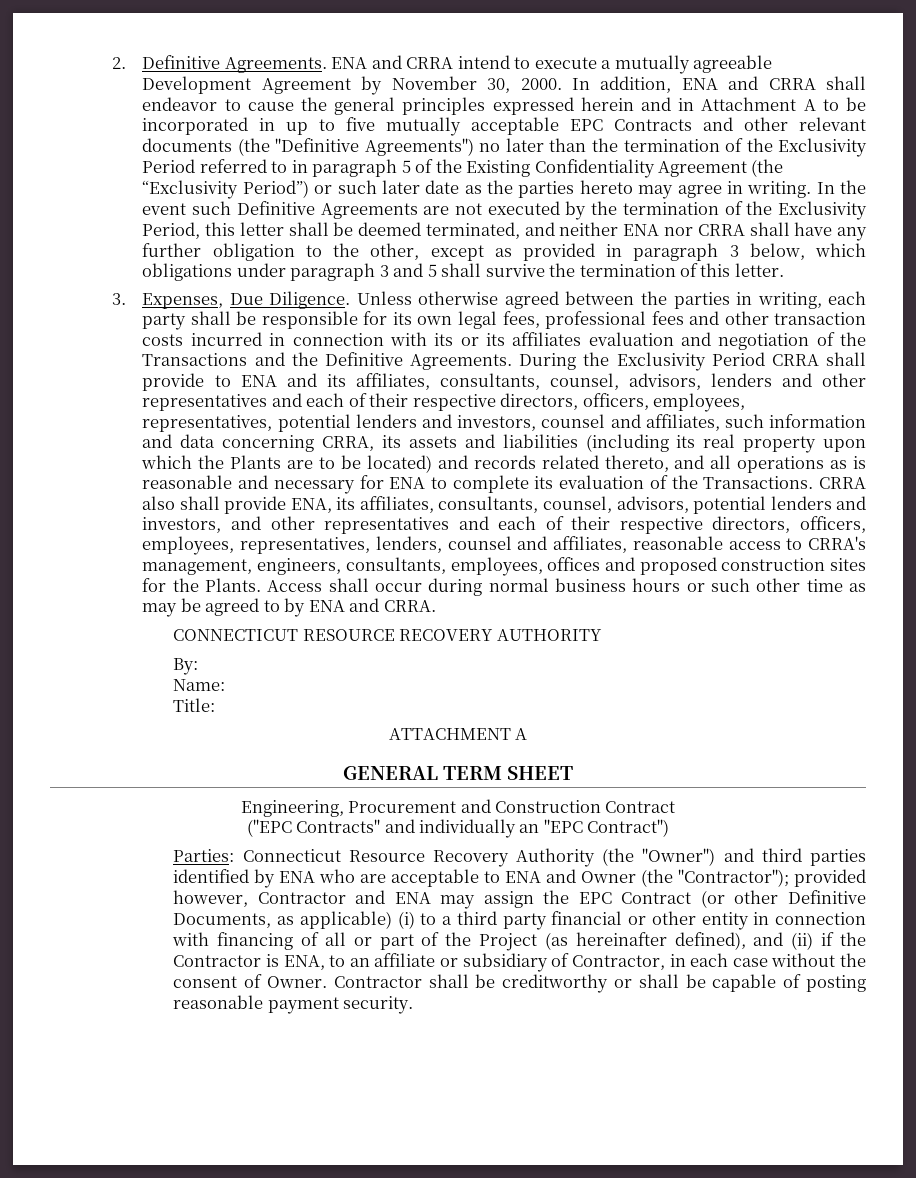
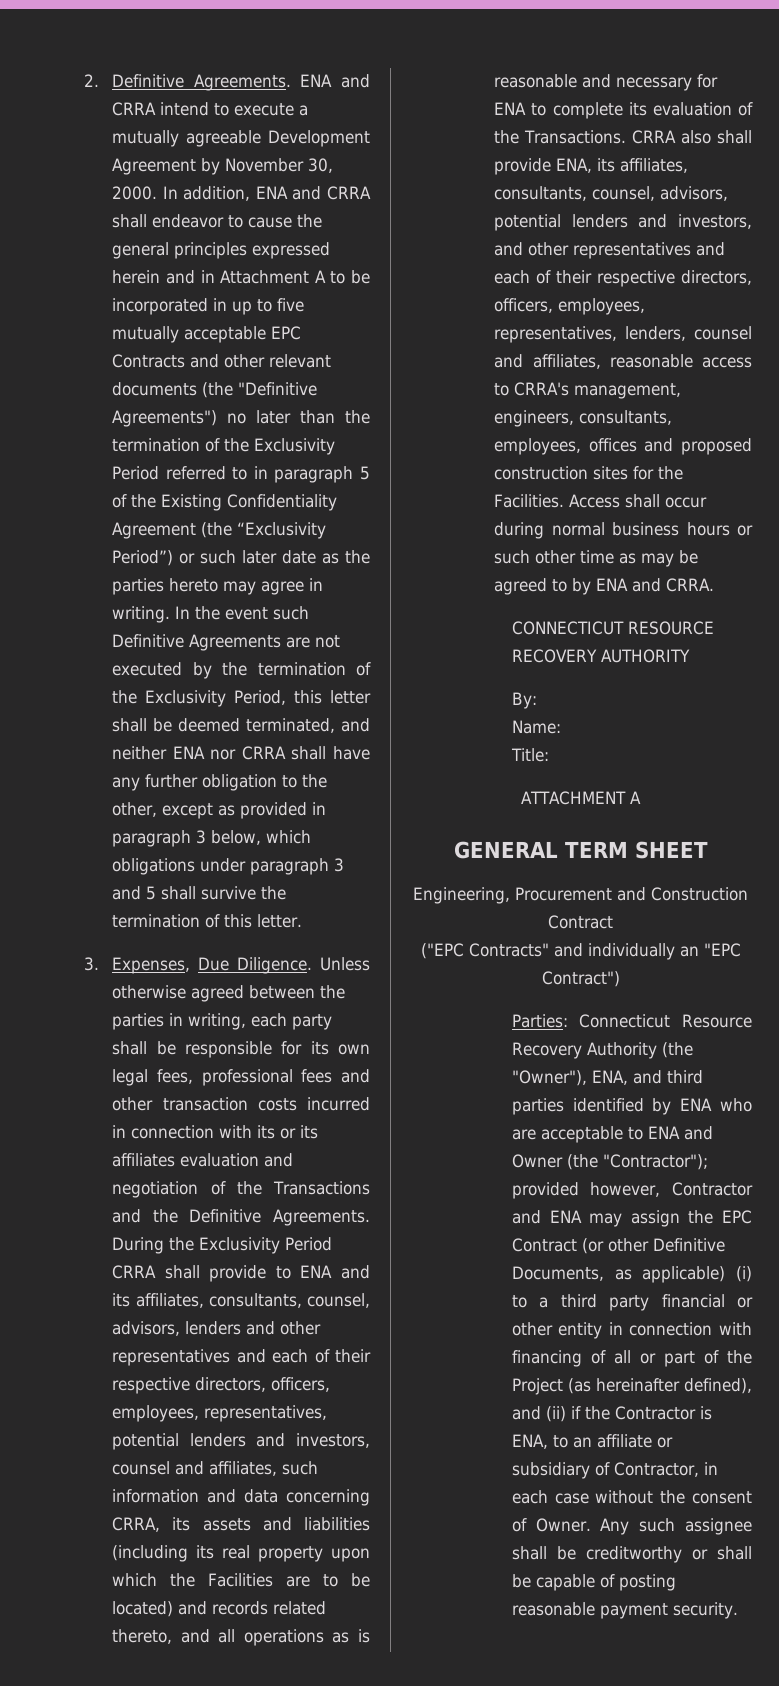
[230,455,282,469] Plants -> [208,1573,274,1587] Facilities
[205,578,262,592] Plants. -> [494,494,565,508] Facilities.
[642,848,716,866] "Owner") -> [511,1070,628,1086] "Owner"), ENA,
[333,976,422,988] Contractor -> [600,1518,752,1535] Any such assignee

